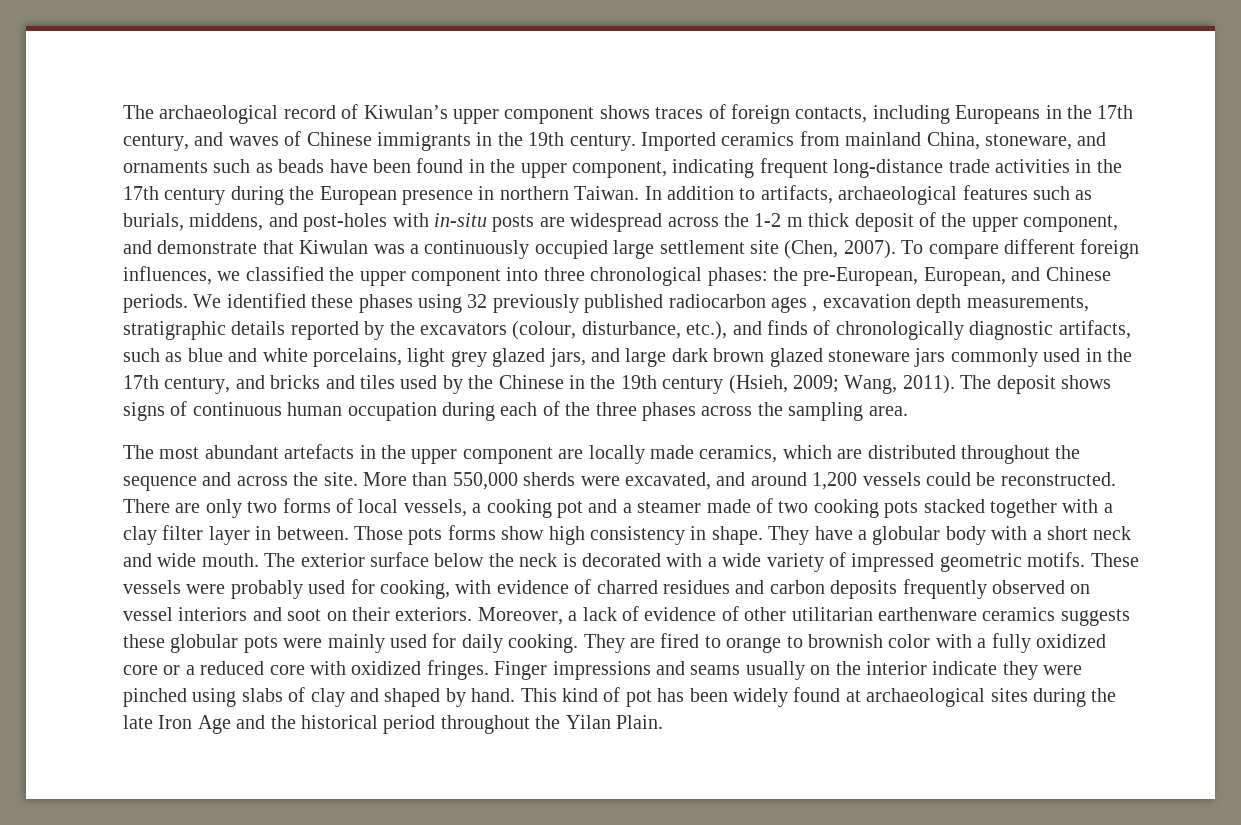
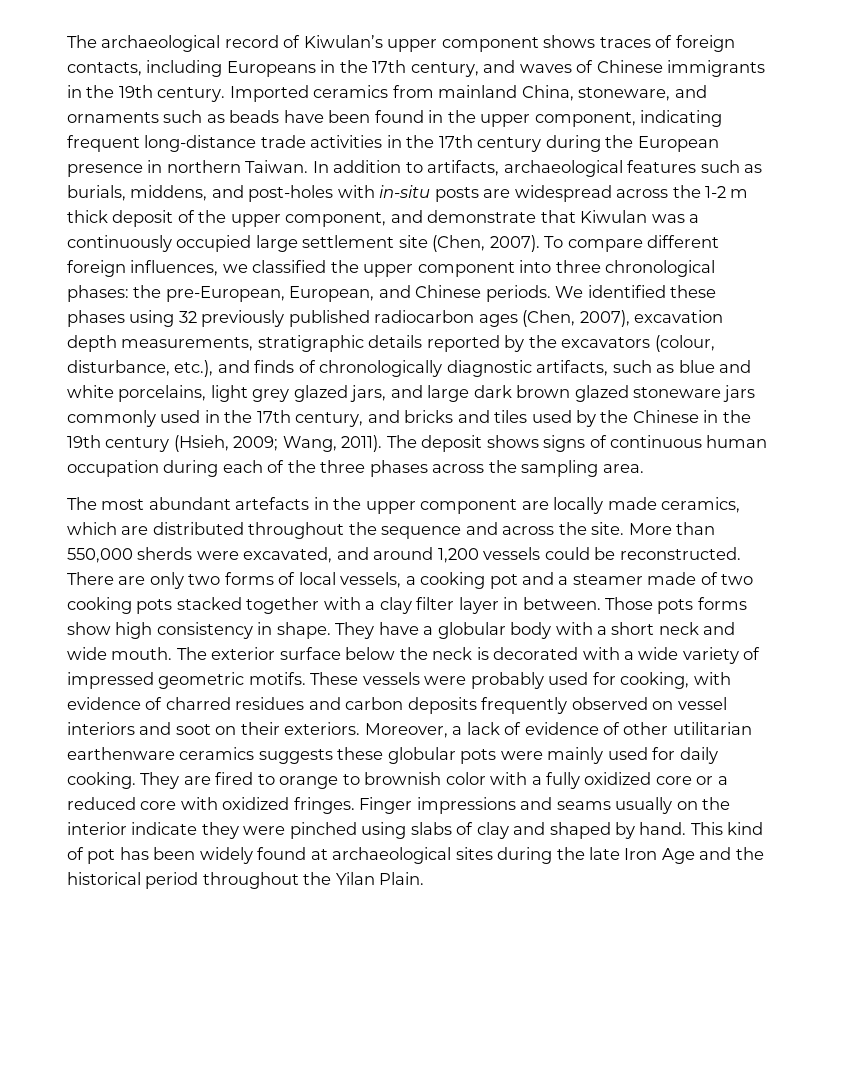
[812,306,818,312] , -> [522,310,630,327] (Chen, 2007),

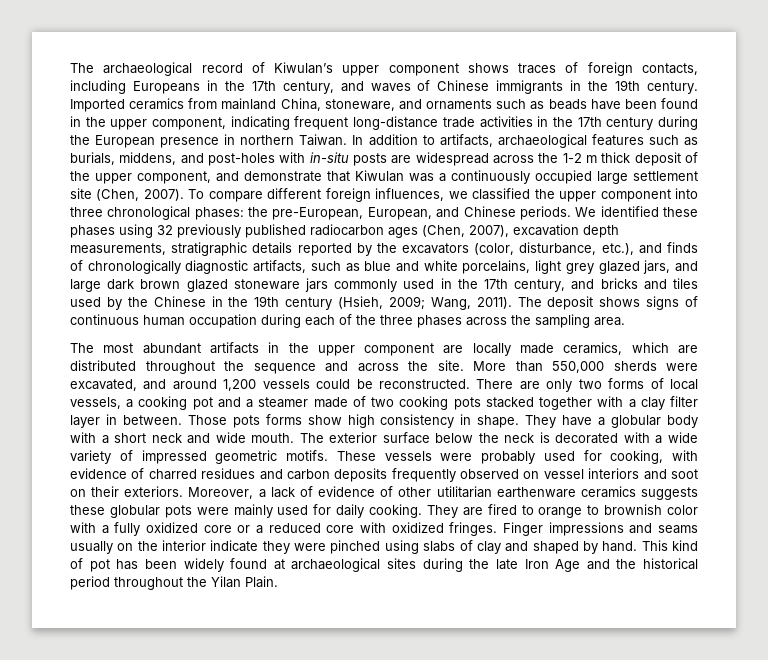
[654,335,715,352] (colour, -> [474,243,515,255] (color,
[235,497,310,510] artefacts -> [209,342,259,354] artifacts

